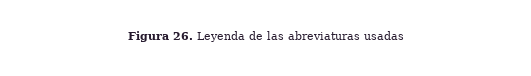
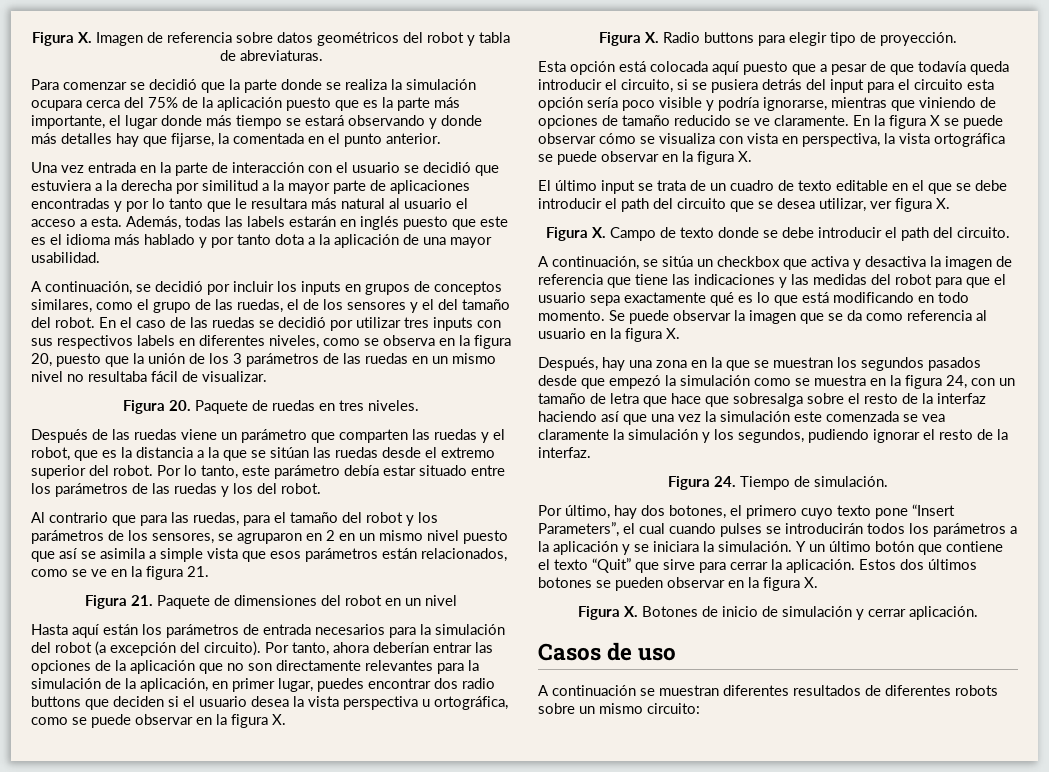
[127,31,404,42] Figura 26. Leyenda de las abreviaturas usadas -> [32,32,510,46] [219,50,323,61] [31,79,476,93] [31,97,460,111] [31,115,482,129] [31,133,441,147] [31,162,499,176] [31,180,470,194] [31,198,468,212] [31,216,508,230] [31,234,492,248] [31,252,100,263] [31,281,502,295] [31,299,510,313] [31,317,501,331] [31,335,511,349] [31,353,496,367] [31,371,267,382] [123,400,419,414] [31,429,505,443] [31,447,495,461] [31,465,505,479] [31,483,321,497] [31,512,438,526] [31,530,508,544] [31,548,507,562] [31,566,209,580] [85,595,457,609] [31,624,505,638] [31,641,493,656] [31,660,479,674] [31,678,495,692] [31,696,508,710] [31,714,286,728] [599,32,957,46] [538,61,1009,75] [538,79,994,93] [538,97,996,111] [538,115,1003,129] [538,133,1005,147] [538,151,752,165] [538,180,1007,194] [538,198,950,212] [546,227,1010,241] [538,256,1012,270] [538,274,1006,288] [538,292,969,306] [538,310,987,324] [538,328,680,342] [538,357,981,371] [538,375,1015,389] [538,393,986,407] [538,411,945,425] [538,429,1008,443] [538,447,591,458] [668,476,888,490] [538,504,955,519] [538,522,1017,537] [538,541,1003,555] [538,558,977,573] [538,577,818,591] [578,606,978,620] [538,642,677,661] [538,685,998,696] [538,703,700,714] Figura X. Imagen de referencia sobre datos geométricos del robot y tabla de abreviaturas. // Para comenzar se decidió que la parte donde se realiza la simulación ocupara cerca del 75% de la aplicación puesto que es la parte más importante, el lugar donde más tiempo se estará observando y donde más detalles hay que fijarse, la comentada en el punto anterior. // Una vez entrada en la parte de interacción con el usuario se decidió que estuviera a la derecha por similitud a la mayor parte de aplicaciones encontradas y por lo tanto que le resultara más natural al usuario el acceso a esta. Además, todas las labels estarán en inglés puesto que este es el idioma más hablado y por tanto dota a la aplicación de una mayor usabilidad. // A continuación, se decidió por incluir los inputs en grupos de conceptos similares, como el grupo de las ruedas, el de los sensores y el del tamaño del robot. En el caso de las ruedas se decidió por utilizar tres inputs con sus respectivos labels en diferentes niveles, como se observa en la figura 20, puesto que la unión de los 3 parámetros de las ruedas en un mismo nivel no resultaba fácil de visualizar. // Figura 20. Paquete de ruedas en tres niveles. // Después de las ruedas viene un parámetro que comparten las ruedas y el robot, que es la distancia a la que se sitúan las ruedas desde el extremo superior del robot. Por lo tanto, este parámetro debía estar situado entre los parámetros de las ruedas y los del robot. // Al contrario que para las ruedas, para el tamaño del robot y los parámetros de los sensores, se agruparon en 2 en un mismo nivel puesto que así se asimila a simple vista que esos parámetros están relacionados, como se ve en la figura 21. // Figura 21. Paquete de dimensiones del robot en un nivel // Hasta aquí están los parámetros de entrada necesarios para la simulación del robot (a excepción del circuito). Por tanto, ahora deberían entrar las opciones de la aplicación que no son directamente relevantes para la simulación de la aplicación, en primer lugar, puedes encontrar dos radio buttons que deciden si el usuario desea la vista perspectiva u ortográfica, como se puede observar en la figura X. // Figura X. Radio buttons para elegir tipo de proyección. // Esta opción está colocada aquí puesto que a pesar de que todavía queda introducir el circuito, si se pusiera detrás del input para el circuito esta opción sería poco visible y podría ignorarse, mientras que viniendo de opciones de tamaño reducido se ve claramente. En la figura X se puede observar cómo se visualiza con vista en perspectiva, la vista ortográfica se puede observar en la figura X. // El último input se trata de un cuadro de texto editable en el que se debe introducir el path del circuito que se desea utilizar, ver figura X. // Figura X. Campo de texto donde se debe introducir el path del circuito. // A continuación, se sitúa un checkbox que activa y desactiva la imagen de referencia que tiene las indicaciones y las medidas del robot para que el usuario sepa exactamente qué es lo que está modificando en todo momento. Se puede observar la imagen que se da como referencia al usuario en la figura X. // Después, hay una zona en la que se muestran los segundos pasados desde que empezó la simulación como se muestra en la figura 24, con un tamaño de letra que hace que sobresalga sobre el resto de la interfaz haciendo así que una vez la simulación este comenzada se vea claramente la simulación y los segundos, pudiendo ignorar el resto de la interfaz. // Figura 24. Tiempo de simulación. // Por último, hay dos botones, el primero cuyo texto pone “Insert Parameters”, el cual cuando pulses se introducirán todos los parámetros a la aplicación y se iniciara la simulación. Y un último botón que contiene el texto “Quit” que sirve para cerrar la aplicación. Estos dos últimos botones se pueden observar en la figura X. // Figura X. Botones de inicio de simulación y cerrar aplicación. // Casos de uso // A continuación se muestran diferentes resultados de diferentes robots sobre un mismo circuito:

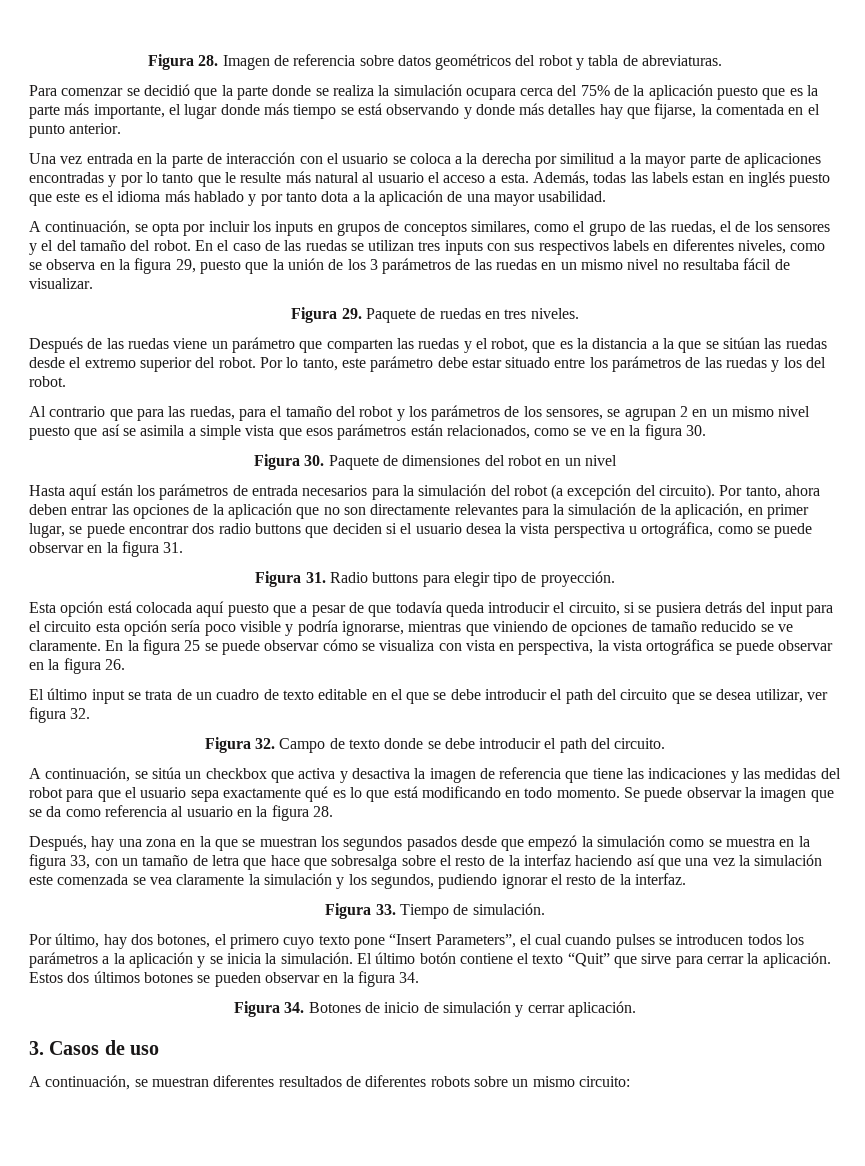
[32,32,92,46] Figura X. -> [147,54,219,70] Figura 28.
[305,115,344,126] estará -> [357,103,382,115] está
[423,162,499,176] [31,180,91,191] decidió que estuviera -> [409,153,451,164] coloca
[251,198,307,209] resultara -> [240,172,282,183] resulte
[289,216,336,227] estarán -> [692,173,725,183] estan
[155,281,203,292] decidió -> [151,222,179,236] opta
[278,317,401,331] decidió por utilizar -> [368,240,415,251] utilizan
[31,353,52,367] 20, -> [175,259,196,273] 29,
[169,400,191,411] 20. -> [341,308,362,319] 29.
[344,465,379,476] debía -> [437,357,468,368] debe
[237,533,322,544] agruparon en -> [624,408,676,421] agrupan
[187,566,209,577] [85,595,153,609] 21. // Figura 21. -> [686,425,707,436] [254,454,325,470] 30. // Figura 30.
[373,642,429,653] deberían -> [29,504,67,515] deben
[317,678,364,692] puedes -> [69,523,125,538] se puede
[272,714,286,725] [599,32,659,46] X. // Figura X. -> [163,542,184,553] [255,571,326,587] 31. // Figura 31.
[930,115,940,126] X -> [184,640,201,651] 25
[738,151,752,162] X. -> [104,659,125,670] 26.
[936,198,950,209] [546,227,606,241] X. // Figura X. -> [70,708,91,719] [204,737,275,753] 32. // Figura 32.
[666,328,680,339] X. -> [312,806,333,817] 28.
[946,375,967,389] 24, -> [70,855,91,869] 33,
[714,476,736,487] 24. -> [375,904,396,915] 33.
[785,523,863,534] introducirán -> [676,934,744,945] introducen
[653,541,699,552] iniciara -> [226,953,261,964] inicia
[796,541,825,552] Y un -> [356,953,372,964] El
[918,544,942,555] que -> (456, 958) none
[804,577,818,588] [578,606,638,620] X. // Figura X. -> [399,972,420,983] [234,1001,305,1017] 34. // Figura 34.
(978, 613) none -> [29,1041,44,1055] 3.
[552,685,636,696] continuación -> [45,1075,131,1090] continuación,

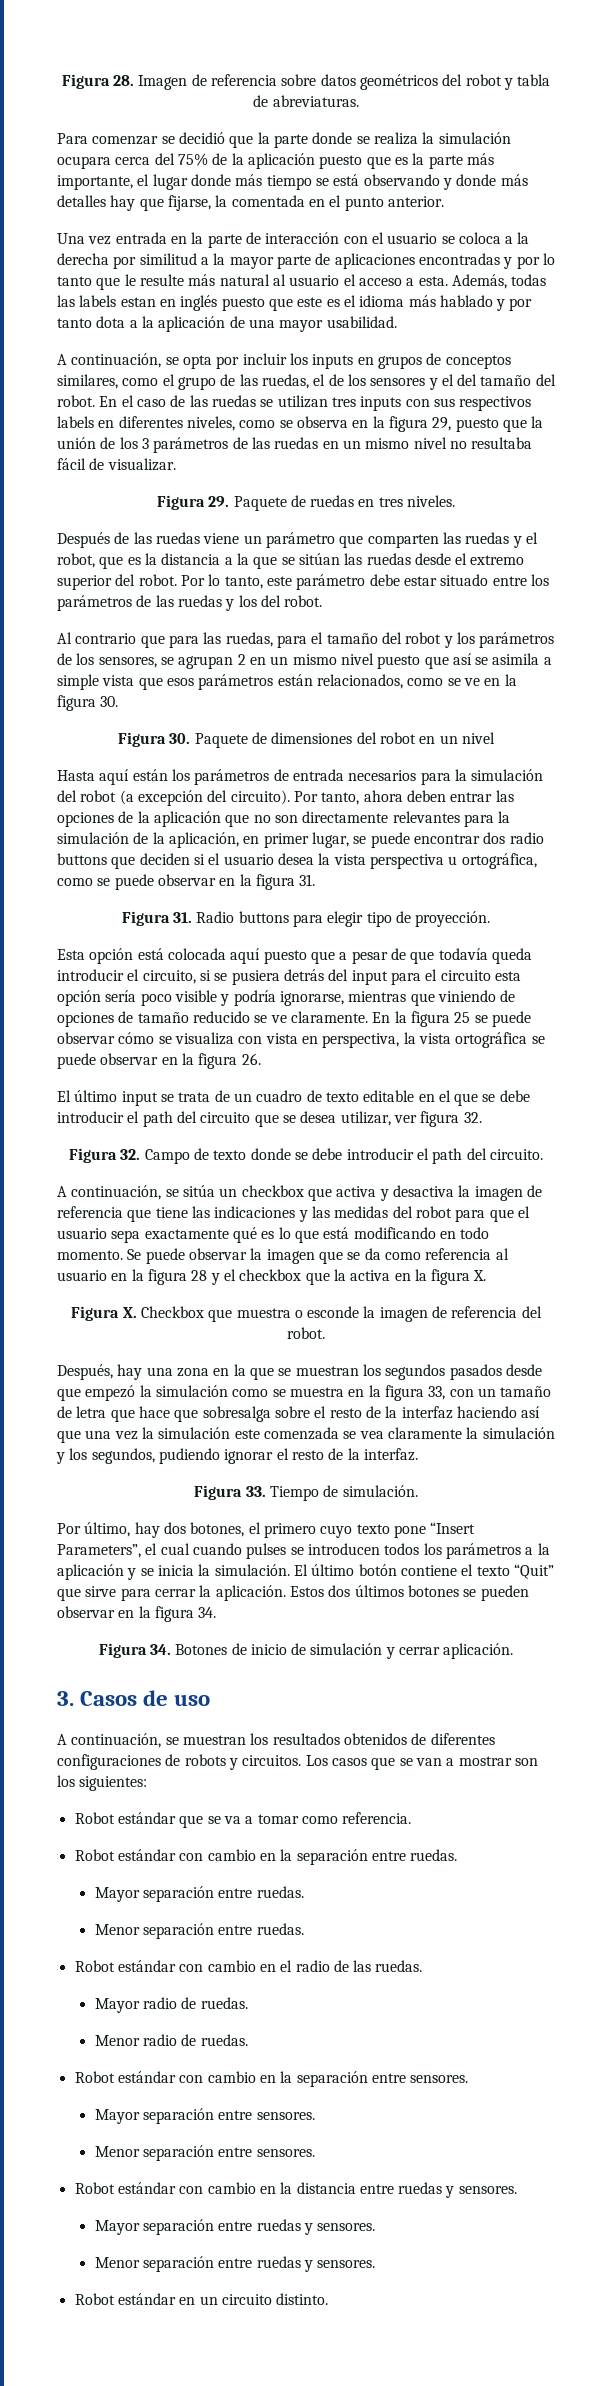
[312,806,333,817] 28. -> [191,1269,487,1285] [71,1306,542,1322] [287,1327,325,1339] 28 y el checkbox que la activa en la figura X. // Figura X. Checkbox que muestra o esconde la imagen de referencia del robot.
[213,1075,630,1087] diferentes resultados de diferentes robots sobre un mismo circuito: -> [250,1733,495,1745] [57,1754,538,1770] [57,1775,148,1791] [74,1812,412,1828] [74,1849,458,1865] [94,1886,304,1902] [94,1923,304,1939] [74,1960,423,1972] [94,1997,248,2013] [94,2034,248,2046] [74,2071,469,2087] [94,2108,315,2124] [94,2145,315,2161] [74,2182,517,2198] [94,2219,376,2235] [94,2256,376,2272] [74,2293,329,2305] los resultados obtenidos de diferentes configuraciones de robots y circuitos. Los casos que se van a mostrar son los siguientes: // Robot estándar que se va a tomar como referencia. // Robot estándar con cambio en la separación entre ruedas. // Mayor separación entre ruedas. // Menor separación entre ruedas. // Robot estándar con cambio en el radio de las ruedas. // Mayor radio de ruedas. // Menor radio de ruedas. // Robot estándar con cambio en la separación entre sensores. // Mayor separación entre sensores. // Menor separación entre sensores. // Robot estándar con cambio en la distancia entre ruedas y sensores. // Mayor separación entre ruedas y sensores. // Menor separación entre ruedas y sensores. // Robot estándar en un circuito distinto.

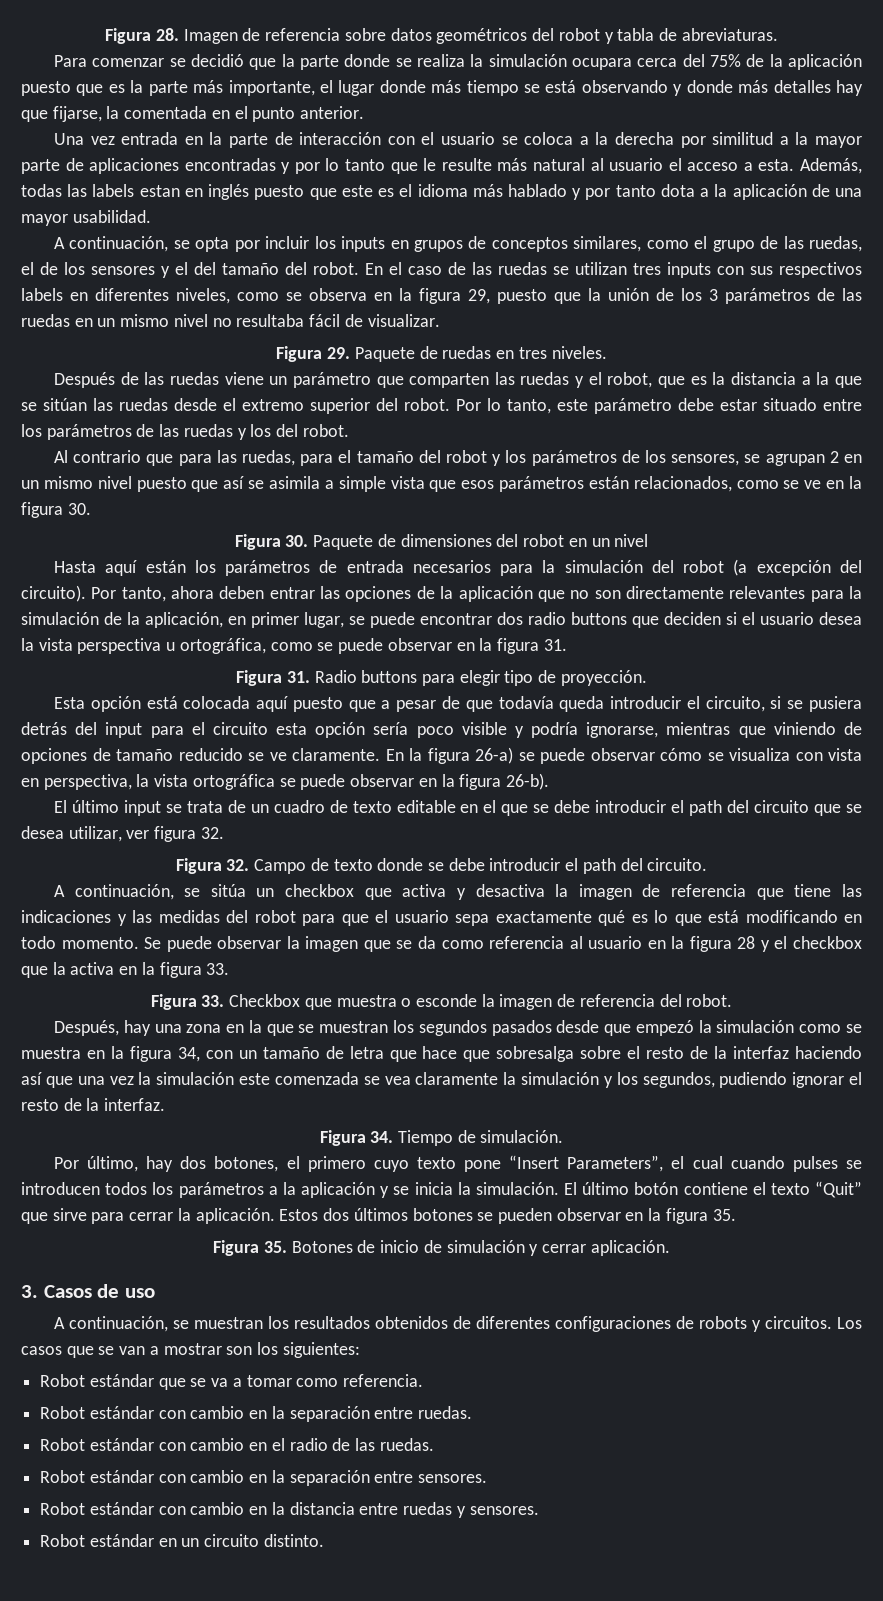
[454,1012,471,1023] 25 -> [475,747,513,764] 26-a)
[241,1053,261,1065] 26. -> [505,773,549,790] 26-b).
[473,1270,487,1281] [71,1306,137,1321] X. // Figura X. -> [206,963,230,975] [150,994,225,1010] 33. // Figura 33.
[428,1386,446,1400] 33, -> [177,1047,200,1062] 34,
[245,1486,266,1497] 33. -> [370,1131,394,1143] 34.
[198,1607,217,1618] [98,1643,171,1658] 34. // Figura 34. -> [712,1209,736,1221] [213,1240,287,1256] 35. // Figura 35.
[94,1886,304,1902] [94,1923,304,1939] // Mayor separación entre ruedas. // Menor separación entre ruedas. -> (473, 1412) none
[94,1997,248,2013] [94,2034,248,2046] // Mayor radio de ruedas. // Menor radio de ruedas. -> (434, 1444) none
[94,2108,315,2124] [94,2145,315,2161] // Mayor separación entre sensores. // Menor separación entre sensores. -> (488, 1478) none
[94,2219,376,2235] [94,2256,376,2272] // Mayor separación entre ruedas y sensores. // Menor separación entre ruedas y sensores. -> (539, 1510) none

